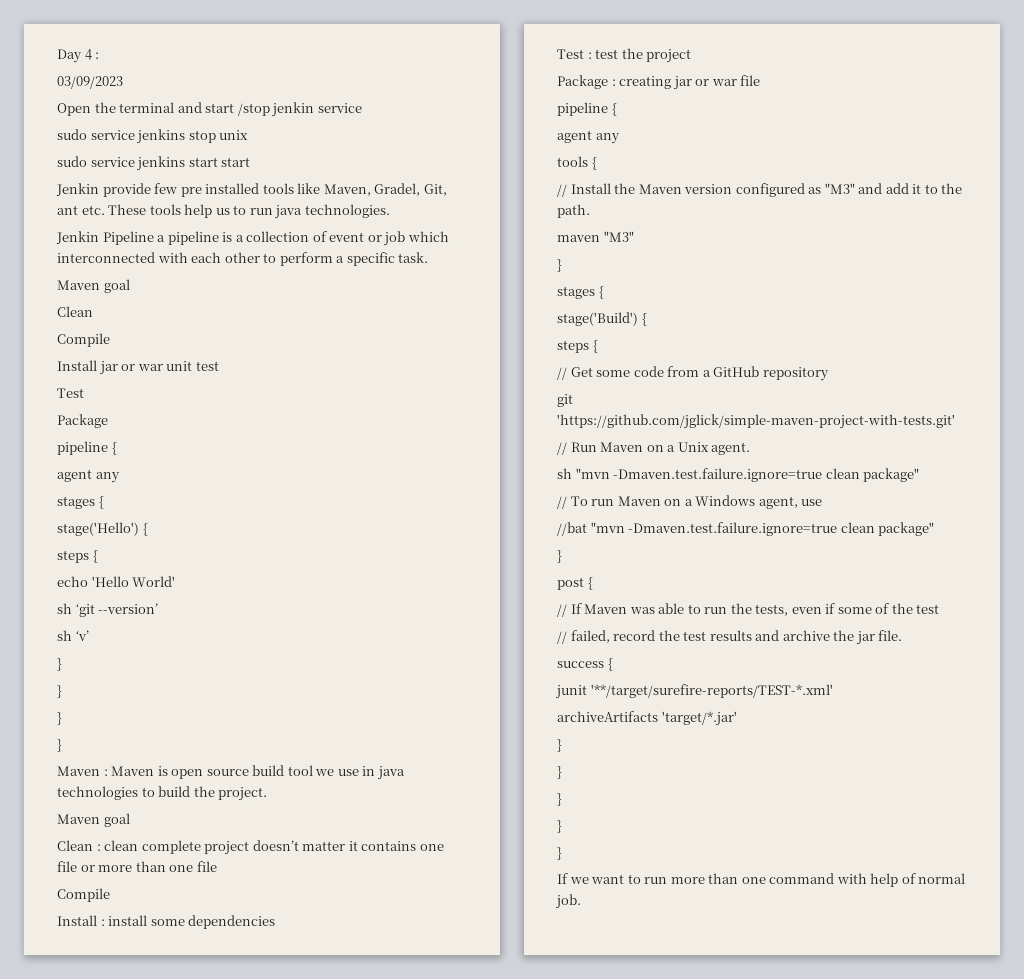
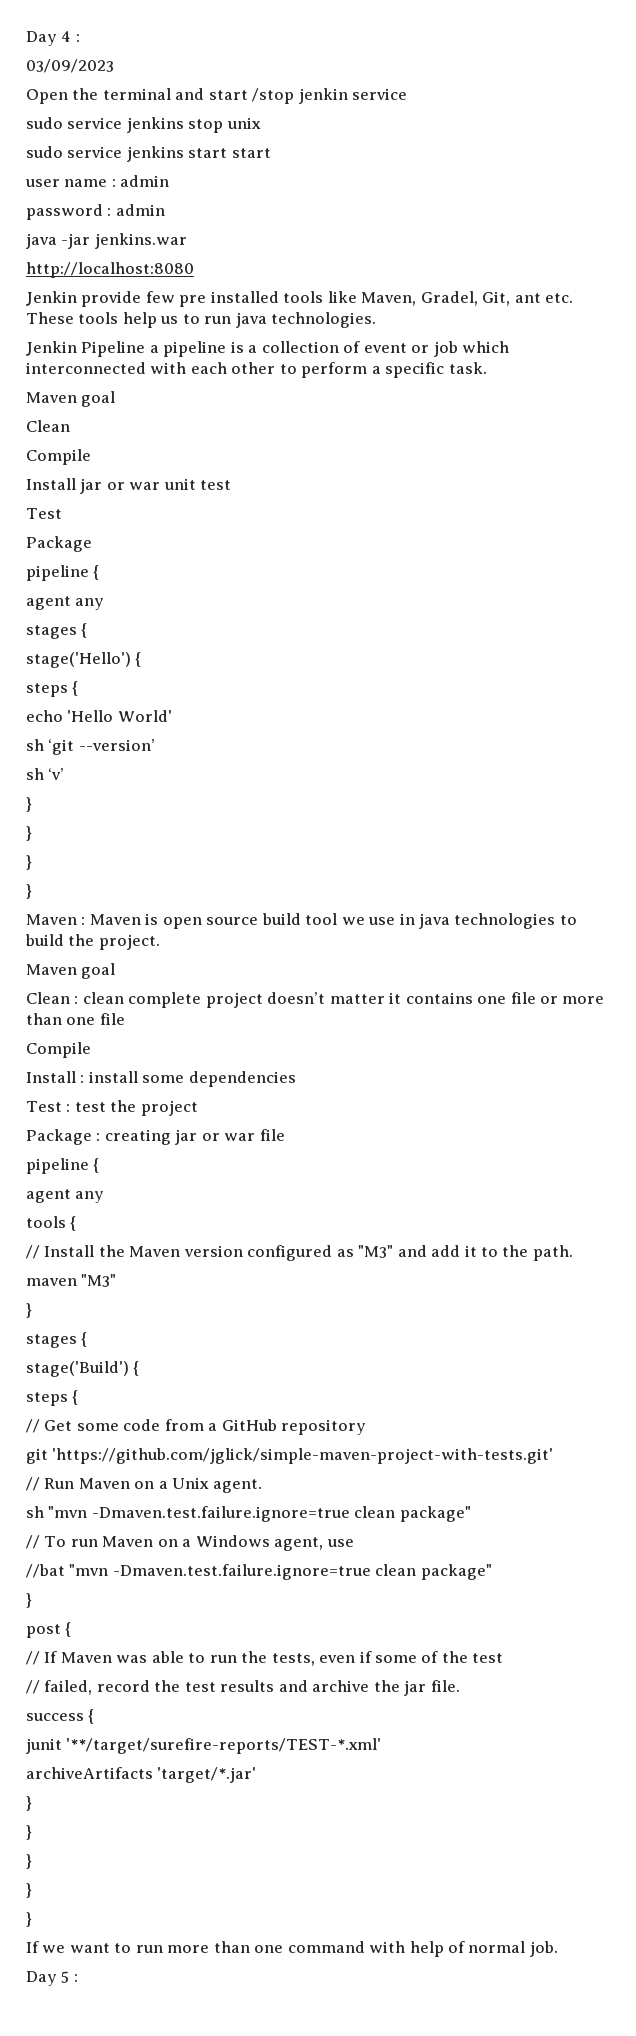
(251, 162) none -> [25,175,170,187] [26,204,165,220] [26,233,187,249] [26,262,194,278] // user name : admin // password : admin // java -jar jenkins.war // http://localhost:8080
(581, 901) none -> [26,1971,78,1986] // Day 5 :

